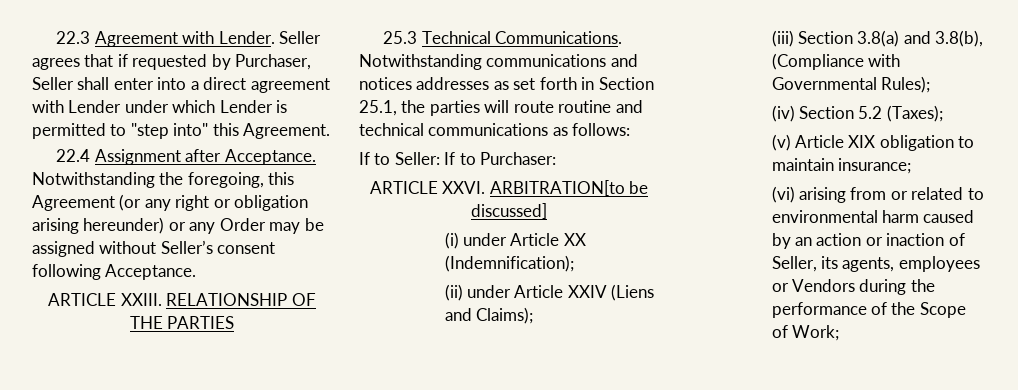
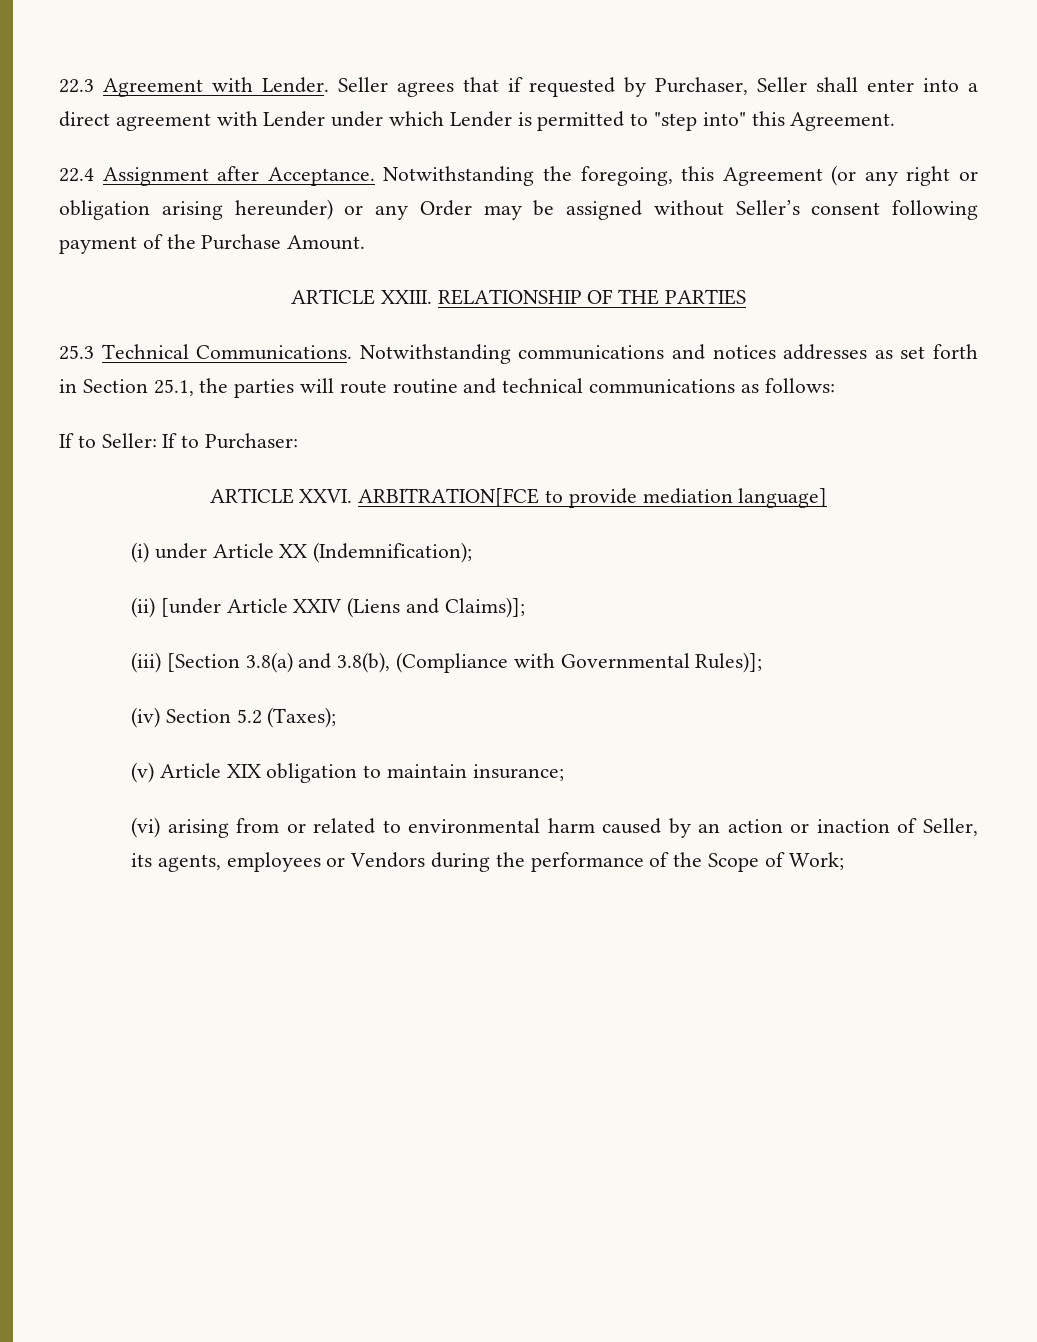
[105,264,197,280] Acceptance. -> [59,234,366,254] payment of the Purchase Amount.
[489,180,649,196] [471,203,547,219] ARBITRATION[to be discussed] -> [358,488,828,508] ARBITRATION[FCE to provide mediation language]
[466,285,511,298] under -> [160,598,221,617] [under
[475,307,533,324] Claims); -> [444,597,525,618] Claims)];
[797,31,853,44] Section -> [166,653,240,672] [Section
[880,76,930,93] Rules); -> [695,652,763,673] Rules)];

